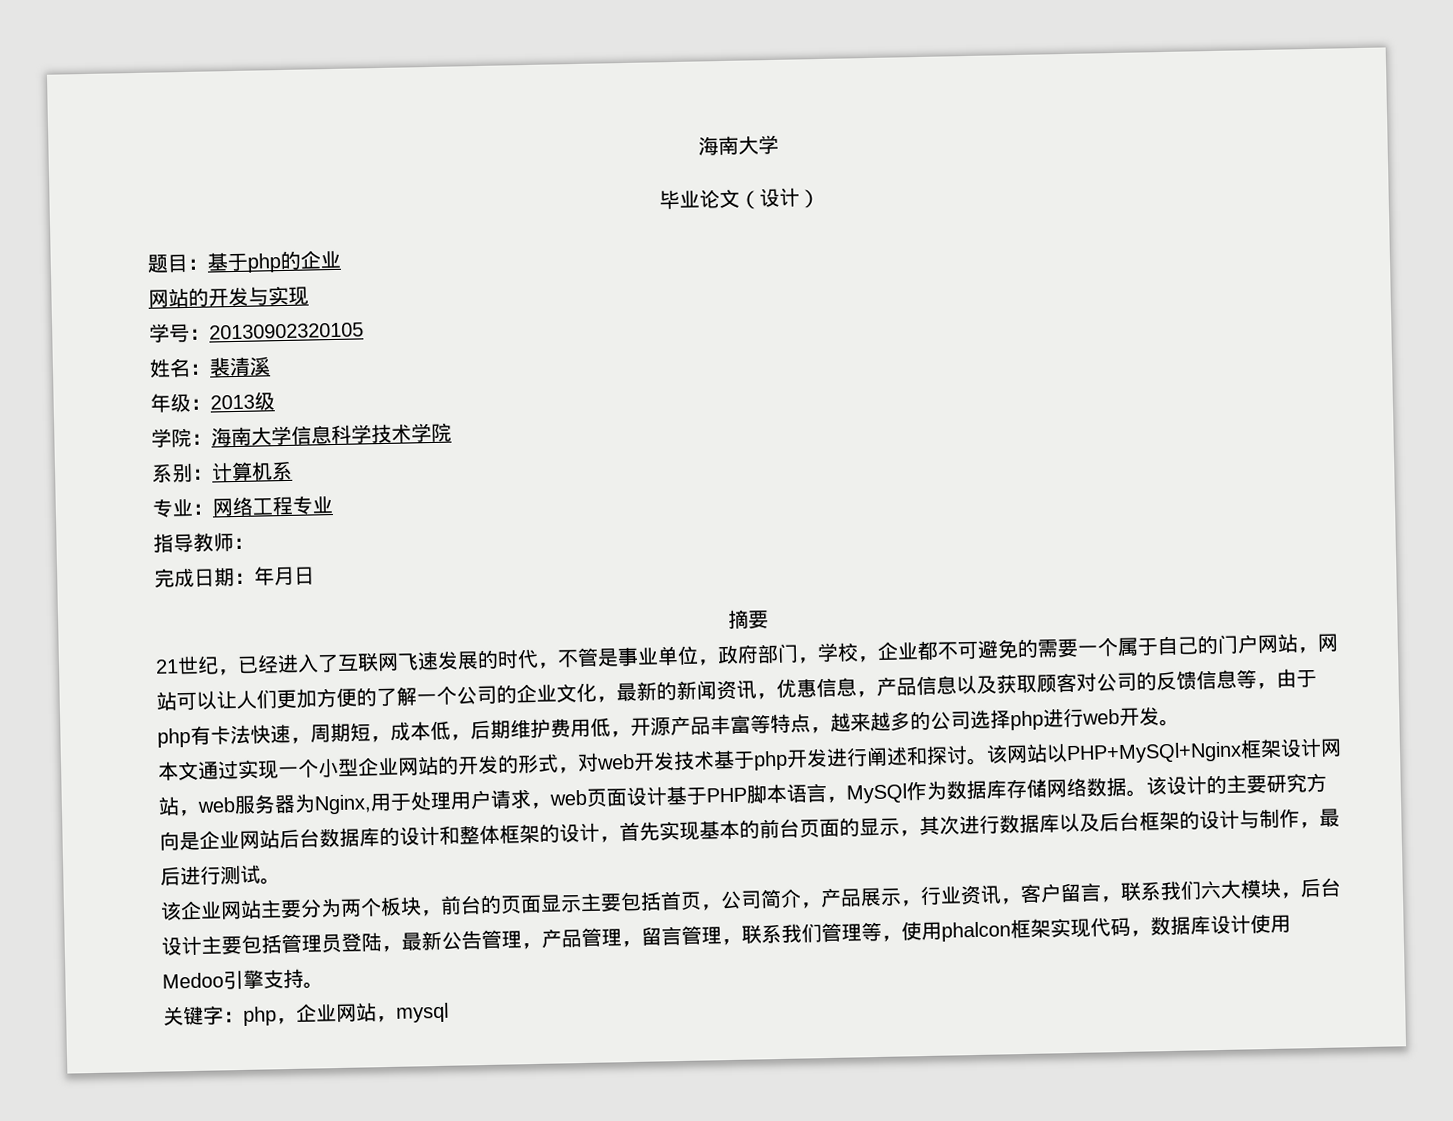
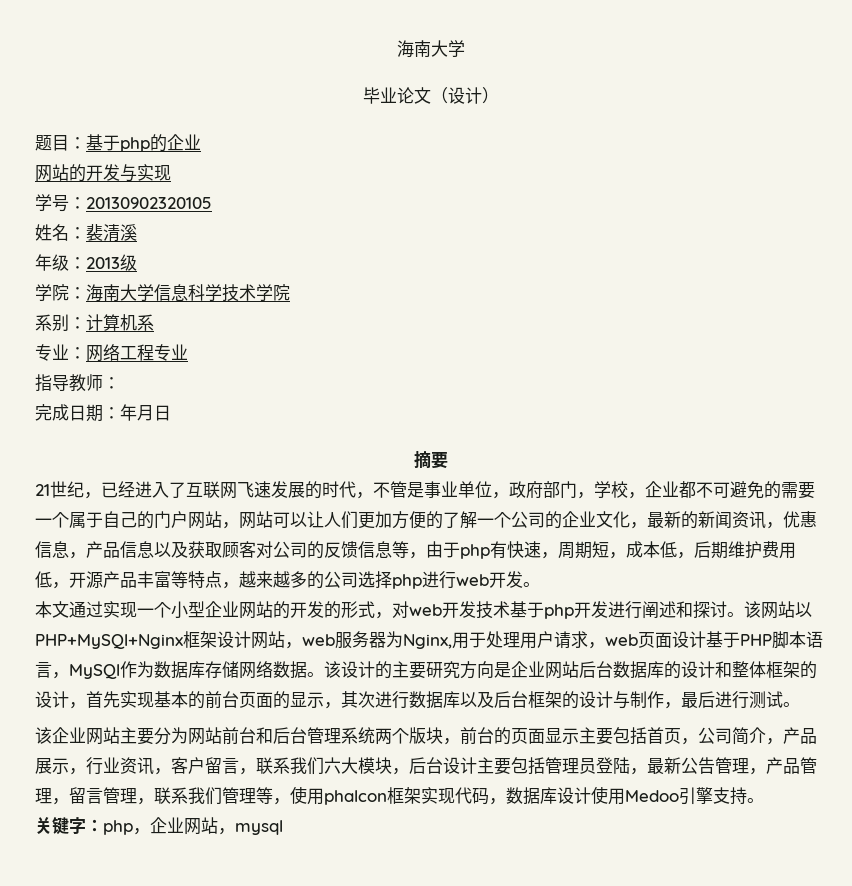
[210,724,251,745] 卡法 -> (507, 550) none
[340,896,402,917] 两个板 -> [188,727,426,745] 网站前台和后台管理系统两个版

